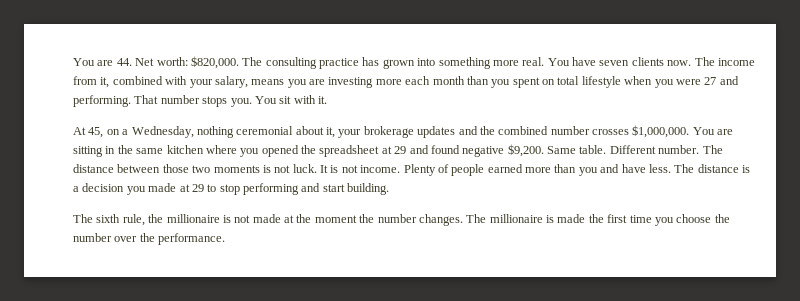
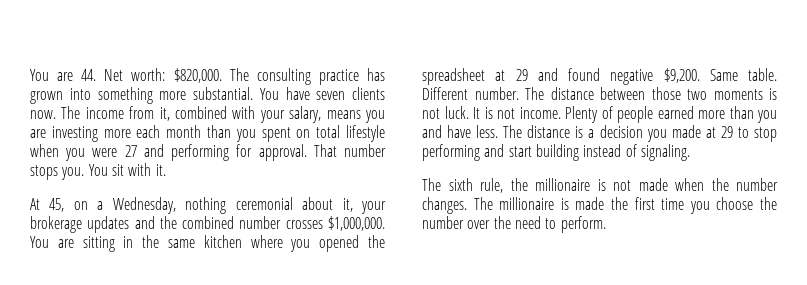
[522,57,545,66] real. -> [193,87,254,100] substantial.
[73,95,131,107] performing. -> [171,144,307,161] performing for approval.
[347,183,390,195] building. -> [535,144,690,161] building instead of signaling.
[284,214,357,223] at the moment -> [675,178,704,191] when
[158,233,226,245] performance. -> [514,216,606,233] need to perform.

